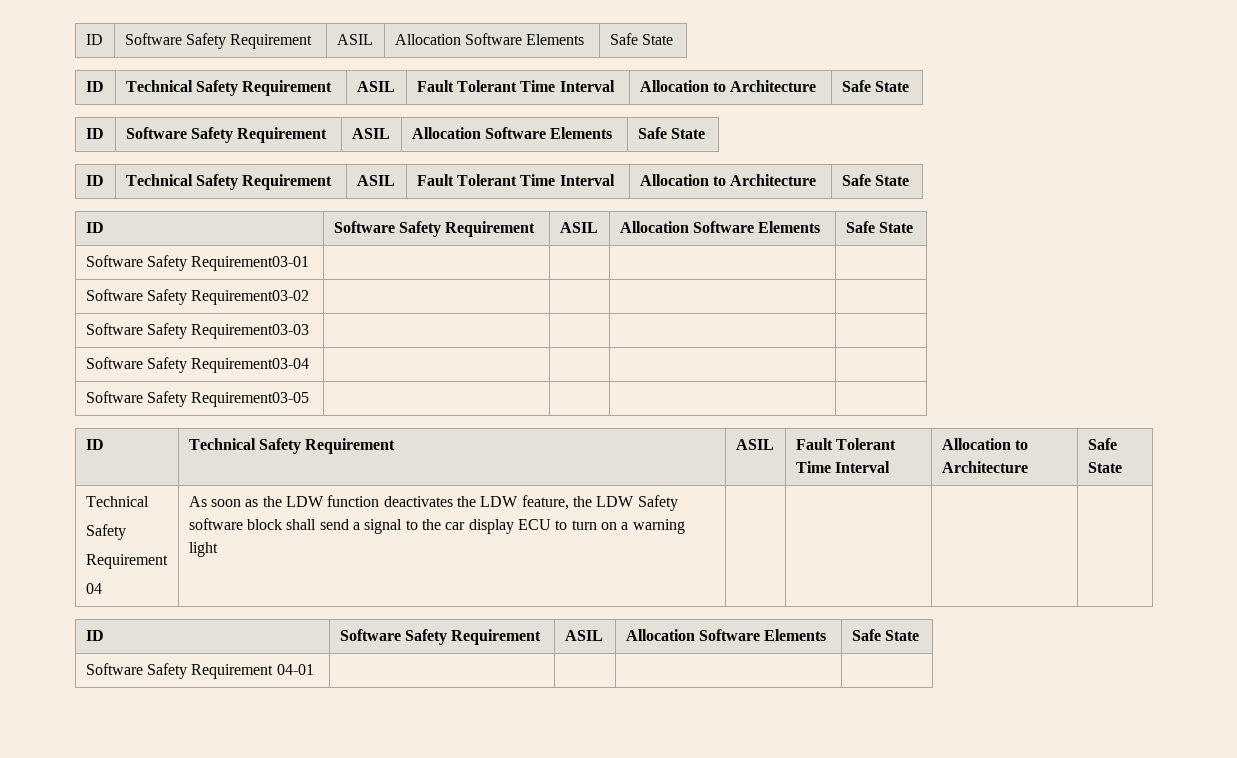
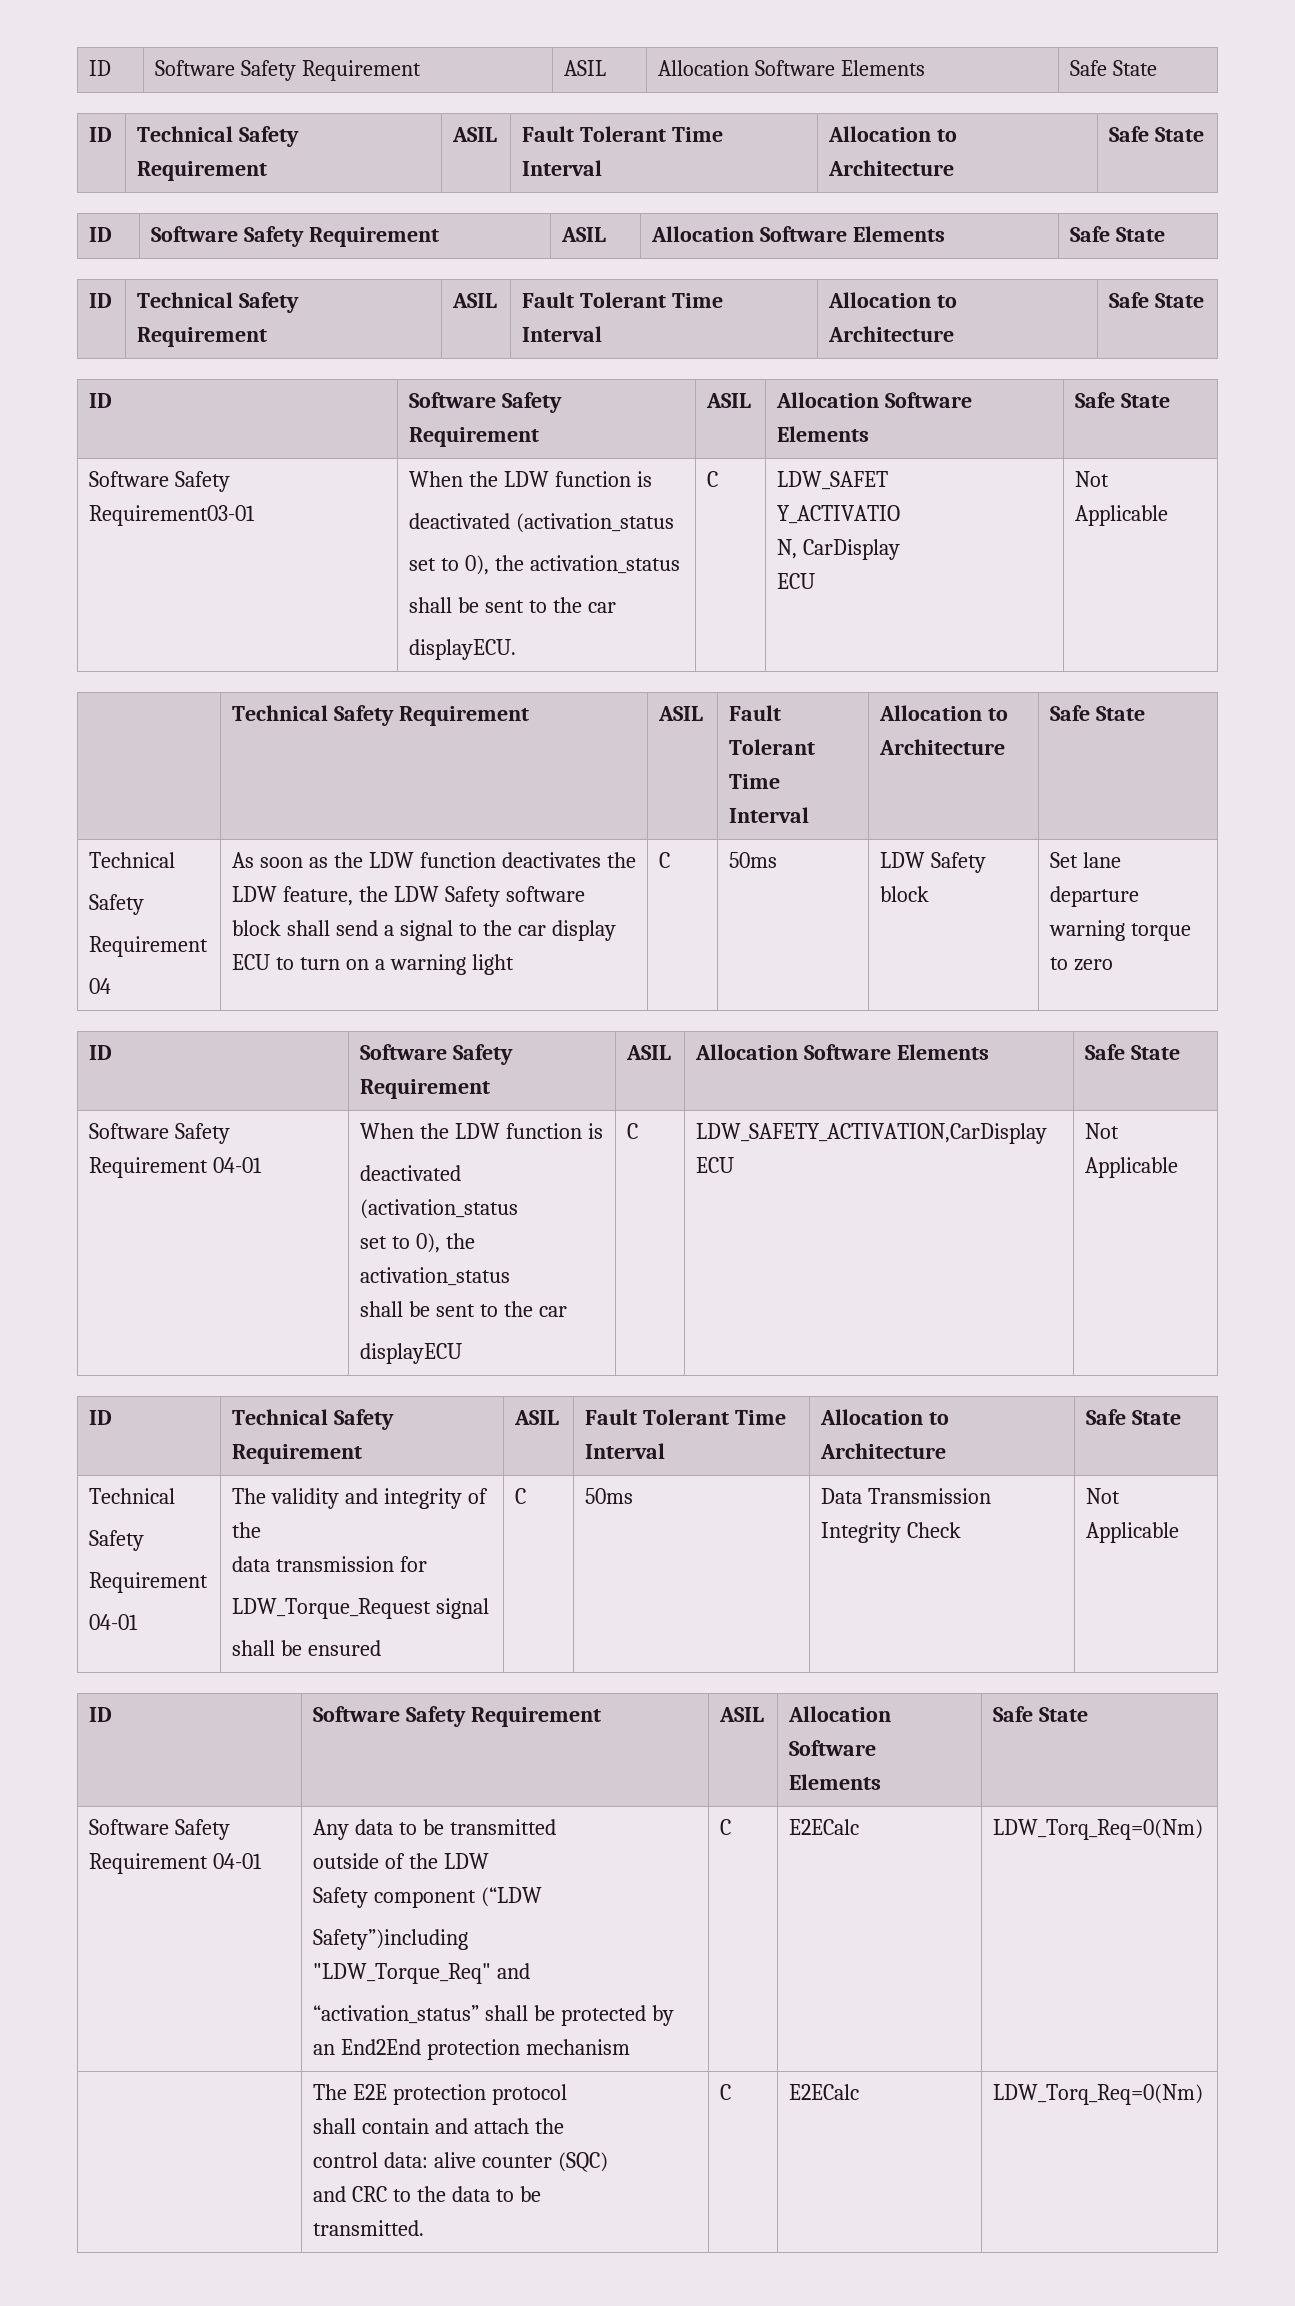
[85,289,310,305] [85,323,310,339] [85,357,310,373] [85,391,310,407] [85,439,104,450] | | | // Software Safety Requirement03-02 | | | | // Software Safety Requirement03-03 | | | | // Software Safety Requirement03-04 | | | | // Software Safety Requirement03-05 | | | | // ID -> [409,471,652,487] [409,513,675,533] [409,555,680,575] [409,597,616,613] [409,639,517,660] [707,471,719,487] [777,471,889,490] [777,505,901,524] [777,539,901,560] [777,573,816,589] [1075,471,1110,487] [1075,505,1169,526] When the LDW function is // deactivated (activation_status // set to 0), the activation_status // shall be sent to the car // displayECU. | C | LDW_SAFET // Y_ACTIVATIO // N, CarDisplay // ECU | Not Applicable //
(218, 549) | | | -> [659,852,671,868] [729,852,778,868] [880,852,987,873] [880,886,930,902] [1050,852,1122,868] [1050,886,1140,907] [1049,920,1192,941] [1050,957,1114,971] C | 50ms | LDW Safety block | Set lane departure warning torque to zero
(314, 669) | | | -> [360,1123,603,1139] [360,1165,462,1181] [360,1199,519,1219] [360,1233,476,1253] [360,1267,511,1286] [360,1301,567,1317] [360,1343,463,1364] [627,1123,639,1139] [696,1123,1048,1144] [696,1157,735,1173] [1085,1123,1120,1139] [1085,1157,1179,1178] [89,1410,113,1425] [232,1409,395,1430] [232,1444,363,1464] [514,1410,560,1425] [585,1409,787,1425] [585,1443,666,1459] [820,1409,950,1425] [820,1443,947,1459] [1086,1409,1182,1425] [89,1488,176,1504] [89,1530,145,1551] [89,1572,209,1593] [89,1614,139,1630] [232,1488,488,1509] [232,1522,262,1538] [232,1556,428,1572] [232,1598,490,1619] [232,1640,382,1656] [515,1488,527,1504] [585,1488,634,1504] [821,1488,992,1504] [821,1522,962,1543] [1086,1488,1121,1504] [1086,1522,1180,1543] [89,1707,113,1722] [313,1706,602,1727] [719,1707,765,1722] [788,1706,892,1722] [789,1740,877,1756] [789,1774,882,1790] [993,1706,1089,1722] [89,1819,231,1840] [89,1853,263,1874] [313,1819,556,1840] [313,1853,490,1869] [313,1887,543,1908] [313,1929,469,1950] [313,1963,531,1984] [313,2005,674,2026] [313,2039,631,2060] [720,1819,732,1835] [789,1819,860,1835] [993,1819,1204,1840] [313,2084,568,2105] [313,2118,564,2134] [313,2152,608,2172] [313,2186,541,2202] [313,2220,425,2236] [720,2084,732,2100] [789,2084,860,2100] [993,2084,1204,2105] When the LDW function is // deactivated (activation_status // set to 0), the activation_status // shall be sent to the car // displayECU | C | LDW_SAFETY_ACTIVATION,CarDisplay ECU | Not Applicable // ID | Technical Safety Requirement | ASIL | Fault Tolerant Time Interval | Allocation to Architecture | Safe State // Technical // Safety // Requirement // 04-01 | The validity and integrity of the // data transmission for // LDW_Torque_Request signal // shall be ensured | C | 50ms | Data Transmission Integrity Check | Not Applicable // ID | Software Safety Requirement | ASIL | Allocation Software Elements | Safe State // Software Safety Requirement 04-01 | Any data to be transmitted // outside of the LDW // Safety component (“LDW // Safety”)including // "LDW_Torque_Req" and // “activation_status” shall be protected by an End2End protection mechanism | C | E2ECalc | LDW_Torq_Req=0(Nm) // | The E2E protection protocol // shall contain and attach the // control data: alive counter (SQC) // and CRC to the data to be // transmitted. | C | E2ECalc | LDW_Torq_Req=0(Nm)

